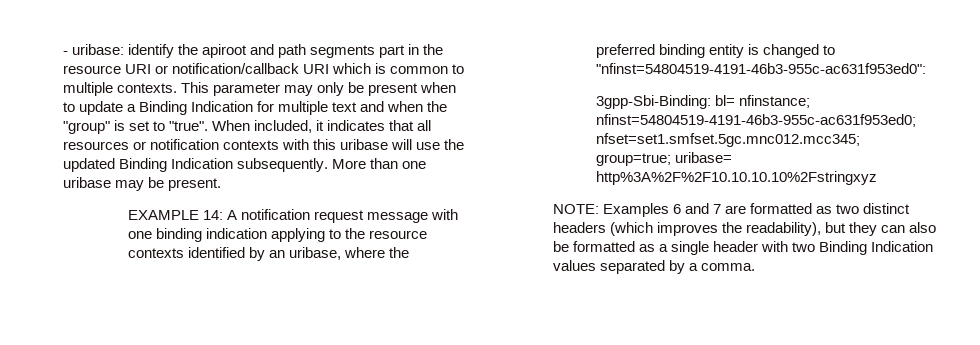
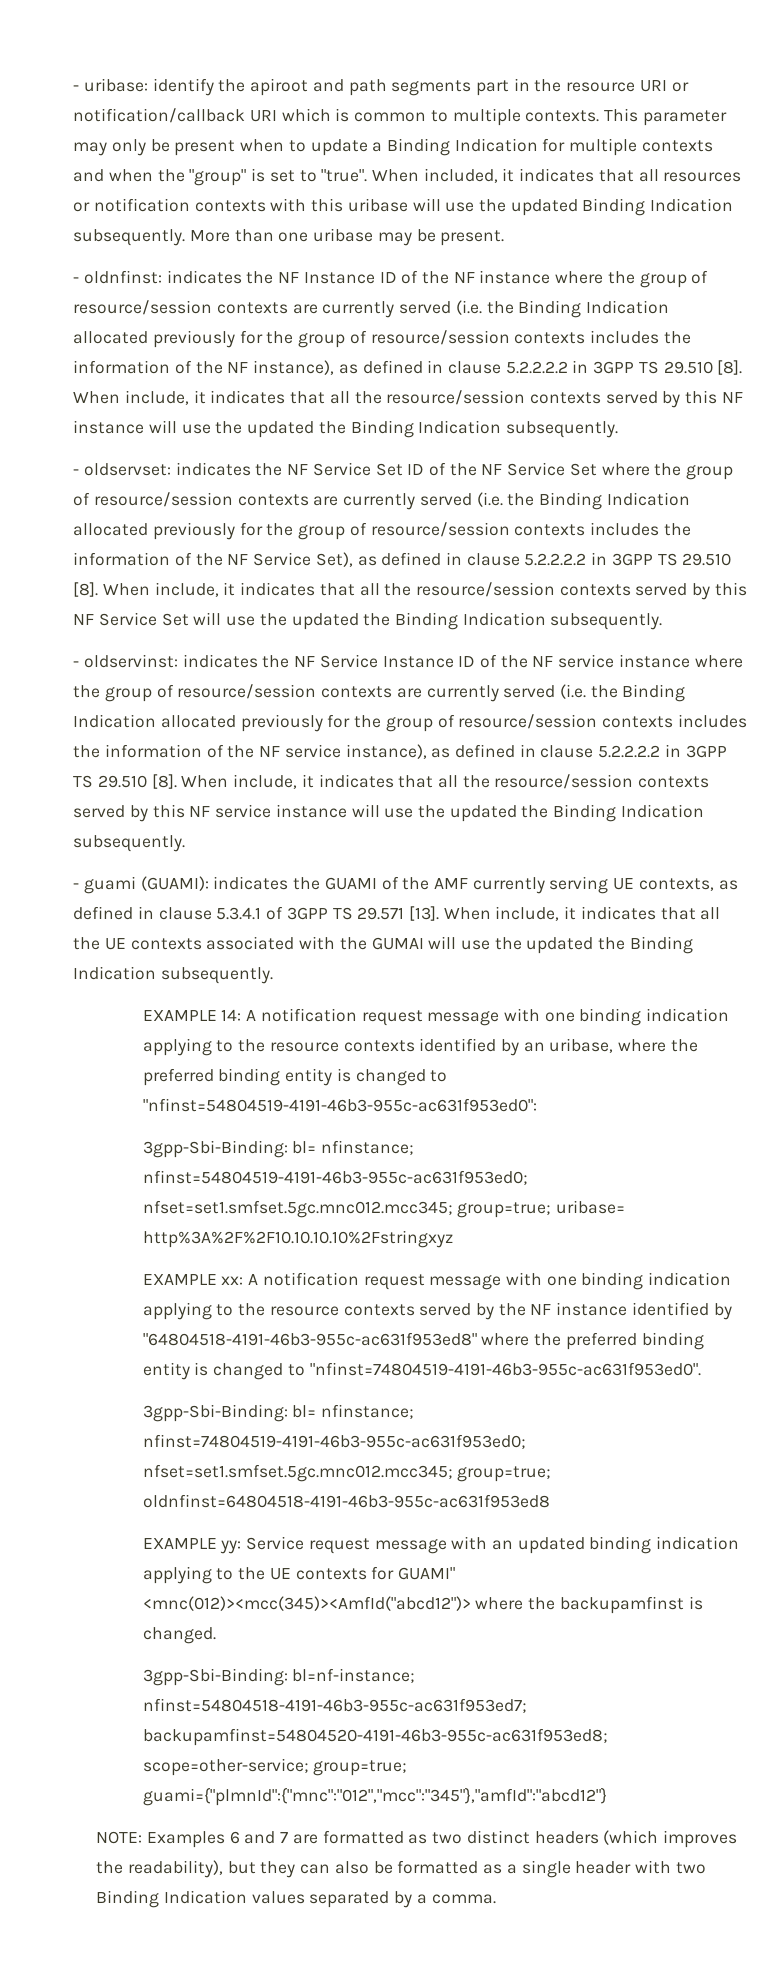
[332,102,358,112] text -> [641,140,713,152] contexts
(221, 184) none -> [73,270,709,288] [73,300,669,318] [73,330,691,348] [73,360,743,375] [73,390,743,408] [73,420,618,438] [73,462,734,480] [73,492,690,510] [73,522,691,540] [73,552,732,567] [73,582,747,600] [73,612,663,630] [73,654,743,668] [73,684,686,702] [73,714,747,732] [73,744,727,759] [73,774,710,789] [73,804,704,822] [73,835,186,852] [73,876,738,894] [73,906,721,921] [73,936,693,954] [73,966,273,984] // - oldnfinst: indicates the NF Instance ID of the NF instance where the group of resource/session contexts are currently served (i.e. the Binding Indication allocated previously for the group of resource/session contexts includes the information of the NF instance), as defined in clause 5.2.2.2.2 in 3GPP TS 29.510 [8]. When include, it indicates that all the resource/session contexts served by this NF instance will use the updated the Binding Indication subsequently. // - oldservset: indicates the NF Service Set ID of the NF Service Set where the group of resource/session contexts are currently served (i.e. the Binding Indication allocated previously for the group of resource/session contexts includes the information of the NF Service Set), as defined in clause 5.2.2.2.2 in 3GPP TS 29.510 [8]. When include, it indicates that all the resource/session contexts served by this NF Service Set will use the updated the Binding Indication subsequently. // - oldservinst: indicates the NF Service Instance ID of the NF service instance where the group of resource/session contexts are currently served (i.e. the Binding Indication allocated previously for the group of resource/session contexts includes the information of the NF service instance), as defined in clause 5.2.2.2.2 in 3GPP TS 29.510 [8]. When include, it indicates that all the resource/session contexts served by this NF service instance will use the updated the Binding Indication subsequently. // - guami (GUAMI): indicates the GUAMI of the AMF currently serving UE contexts, as defined in clause 5.3.4.1 of 3GPP TS 29.571 [13]. When include, it indicates that all the UE contexts associated with the GUMAI will use the updated the Binding Indication subsequently.
(878, 178) none -> [142,1272,732,1290] [142,1302,732,1320] [142,1332,704,1350] [142,1362,701,1380] [142,1404,415,1422] [142,1434,526,1449] [142,1464,552,1482] [142,1494,550,1508] [142,1536,740,1554] [142,1566,455,1584] [142,1596,703,1614] [142,1627,216,1644] [142,1668,416,1686] [142,1698,527,1713] [142,1728,608,1746] [142,1758,408,1776] [142,1787,607,1806] // EXAMPLE xx: A notification request message with one binding indication applying to the resource contexts served by the NF instance identified by "64804518-4191-46b3-955c-ac631f953ed8" where the preferred binding entity is changed to "nfinst=74804519-4191-46b3-955c-ac631f953ed0". // 3gpp-Sbi-Binding: bl= nfinstance; nfinst=74804519-4191-46b3-955c-ac631f953ed0; nfset=set1.smfset.5gc.mnc012.mcc345; group=true; oldnfinst=64804518-4191-46b3-955c-ac631f953ed8 // EXAMPLE yy: Service request message with an updated binding indication applying to the UE contexts for GUAMI" <mnc(012)><mcc(345)><AmfId("abcd12")> where the backupamfinst is changed. // 3gpp-Sbi-Binding: bl=nf-instance; nfinst=54804518-4191-46b3-955c-ac631f953ed7; backupamfinst=54804520-4191-46b3-955c-ac631f953ed8; scope=other-service; group=true; guami={"plmnId":{"mnc":"012","mcc":"345"},"amfId":"abcd12"}

